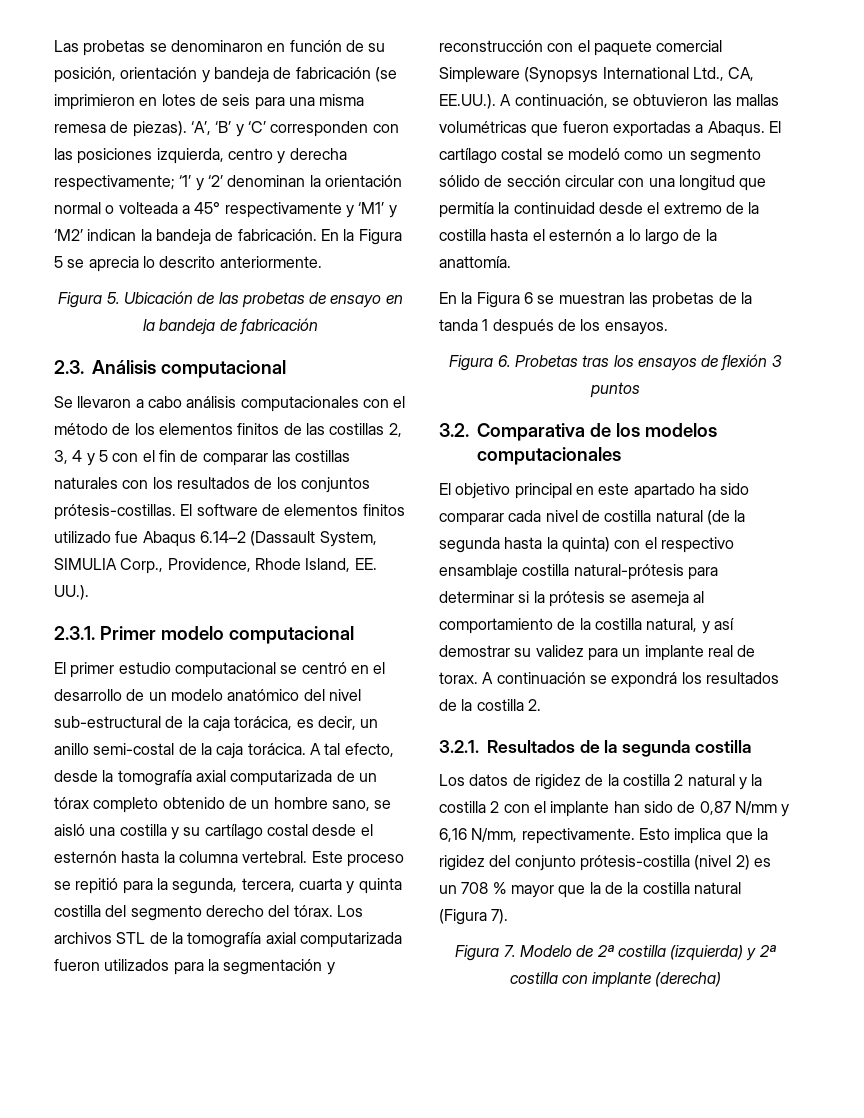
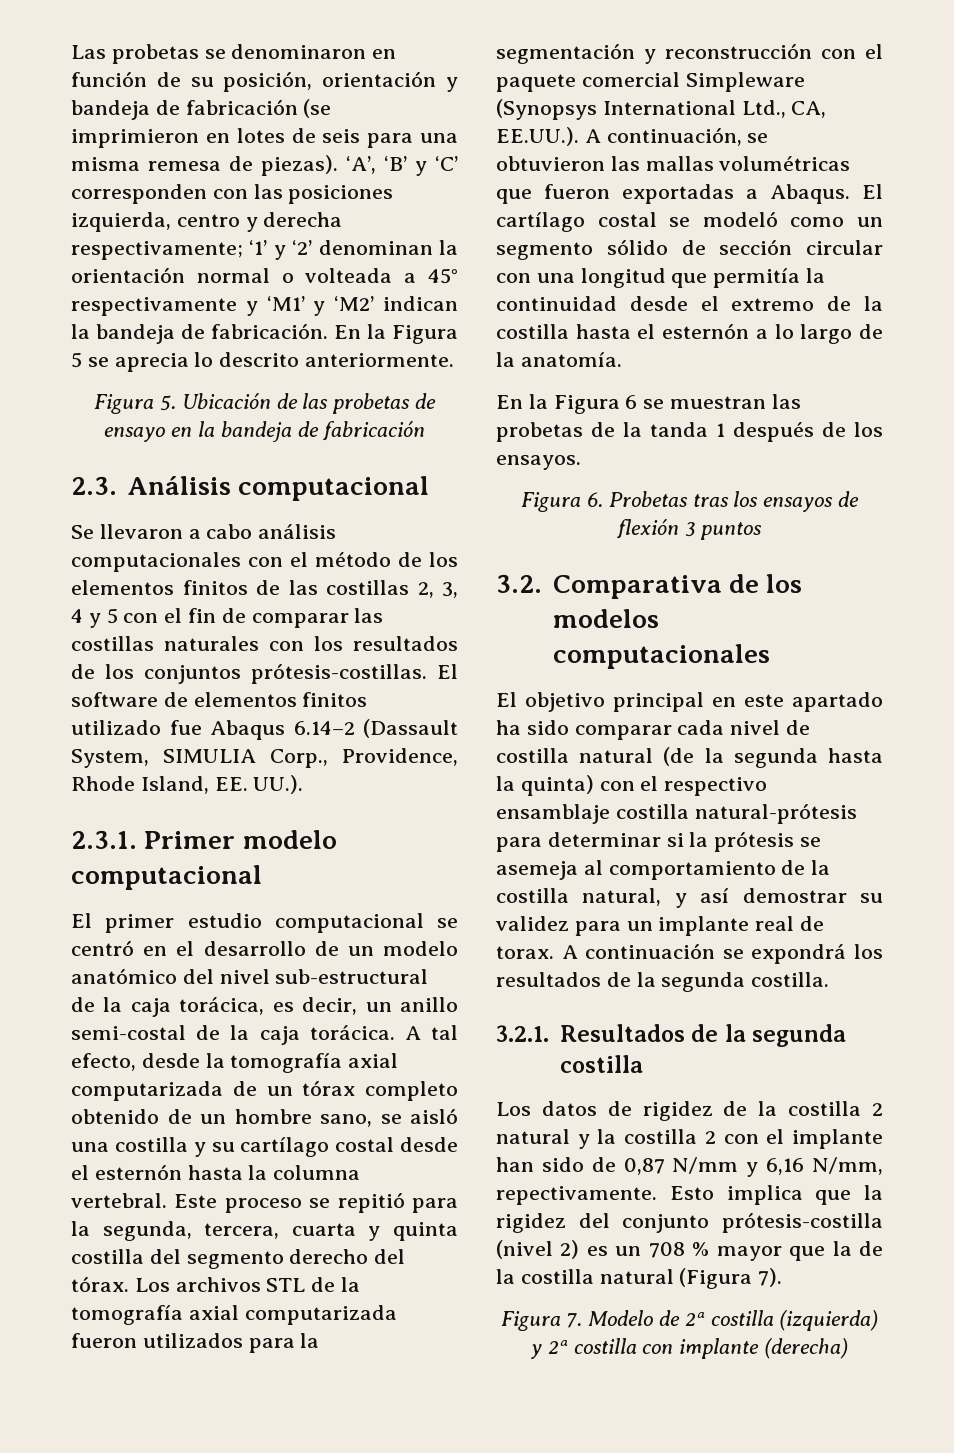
[439,256,511,268] anattomía. -> [520,352,622,367] anatomía.
[476,699,541,711] costilla 2. -> [661,972,830,992] segunda costilla.

